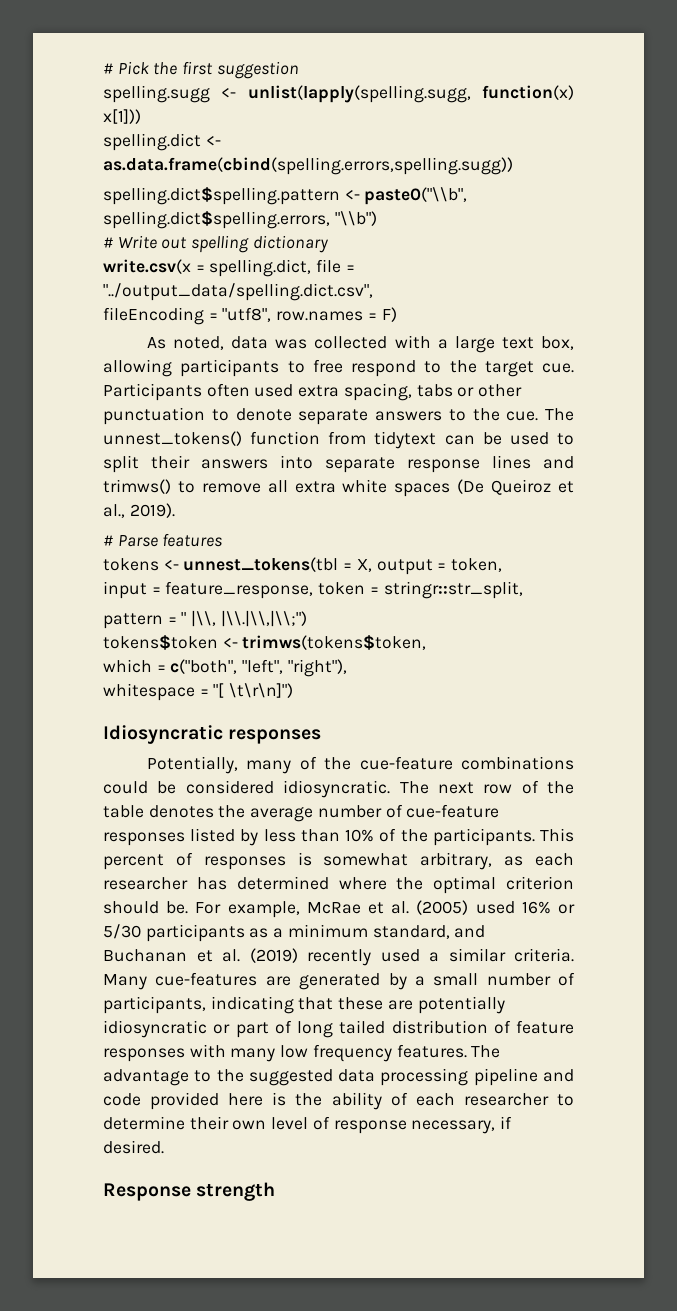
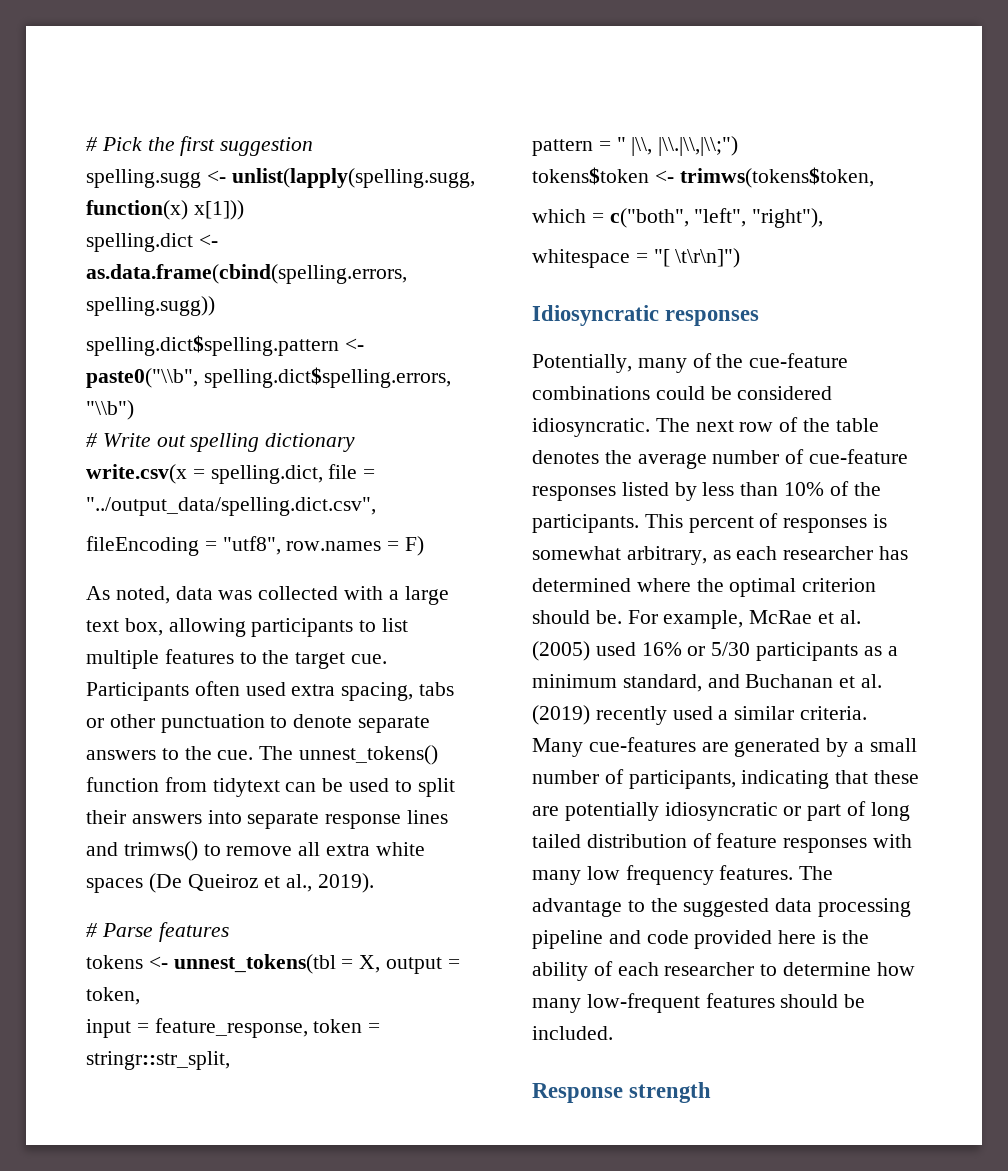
[312,359,416,377] free respond -> [382,618,409,632] [86,649,234,669] list multiple features
[189,1116,513,1134] [103,1140,164,1154] their own level of response necessary, if desired. -> [876,962,915,976] [532,993,866,1013] [532,1026,613,1040] how many low-frequent features should be included.

